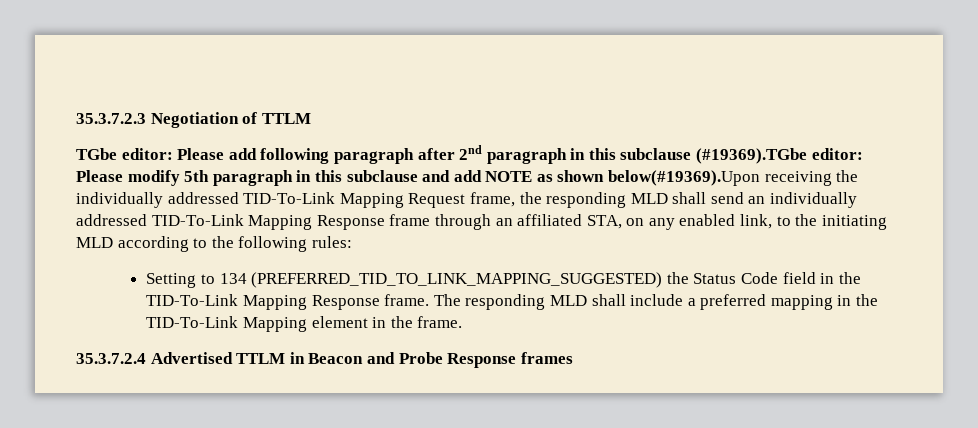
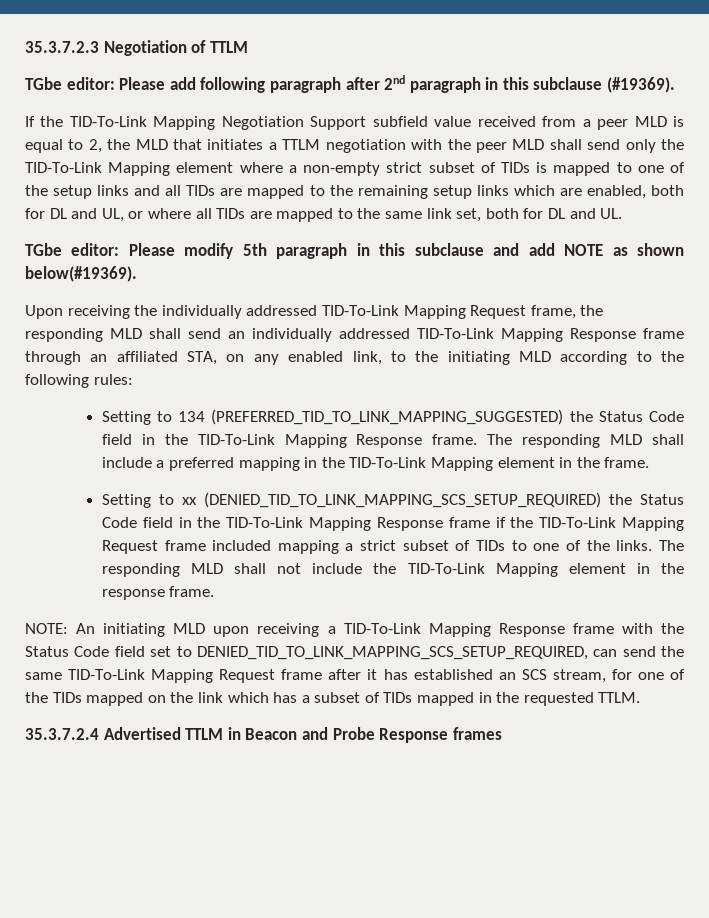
[696,148,808,164] (#19369).TGbe -> [607,77,676,93] [25,116,684,130] [25,139,684,153] [25,162,685,176] [25,185,684,199] [25,208,623,222] [25,243,62,256] (#19369). // If the TID-To-Link Mapping Negotiation Support subfield value received from a peer MLD is equal to 2, the MLD that initiates a TTLM negotiation with the peer MLD shall send only the TID-To-Link Mapping element where a non-empty strict subset of TIDs is mapped to one of the setup links and all TIDs are mapped to the remaining setup links which are enabled, both for DL and UL, or where all TIDs are mapped to the same link set, both for DL and UL. // TGbe
[608,170,761,186] below(#19369).Upon -> [25,266,137,282] [25,305,63,319] below(#19369). // Upon
(463, 322) none -> [101,492,685,508] [101,517,684,531] [101,540,684,554] [101,563,685,577] [101,586,215,600] [25,623,685,637] [25,646,684,660] [25,669,685,683] [25,692,641,706] // Setting to xx (DENIED_TID_TO_LINK_MAPPING_SCS_SETUP_REQUIRED) the Status Code field in the TID-To-Link Mapping Response frame if the TID-To-Link Mapping Request frame included mapping a strict subset of TIDs to one of the links. The responding MLD shall not include the TID-To-Link Mapping element in the response frame. // NOTE: An initiating MLD upon receiving a TID-To-Link Mapping Response frame with the Status Code field set to DENIED_TID_TO_LINK_MAPPING_SCS_SETUP_REQUIRED, can send the same TID-To-Link Mapping Request frame after it has established an SCS stream, for one of the TIDs mapped on the link which has a subset of TIDs mapped in the requested TTLM.

